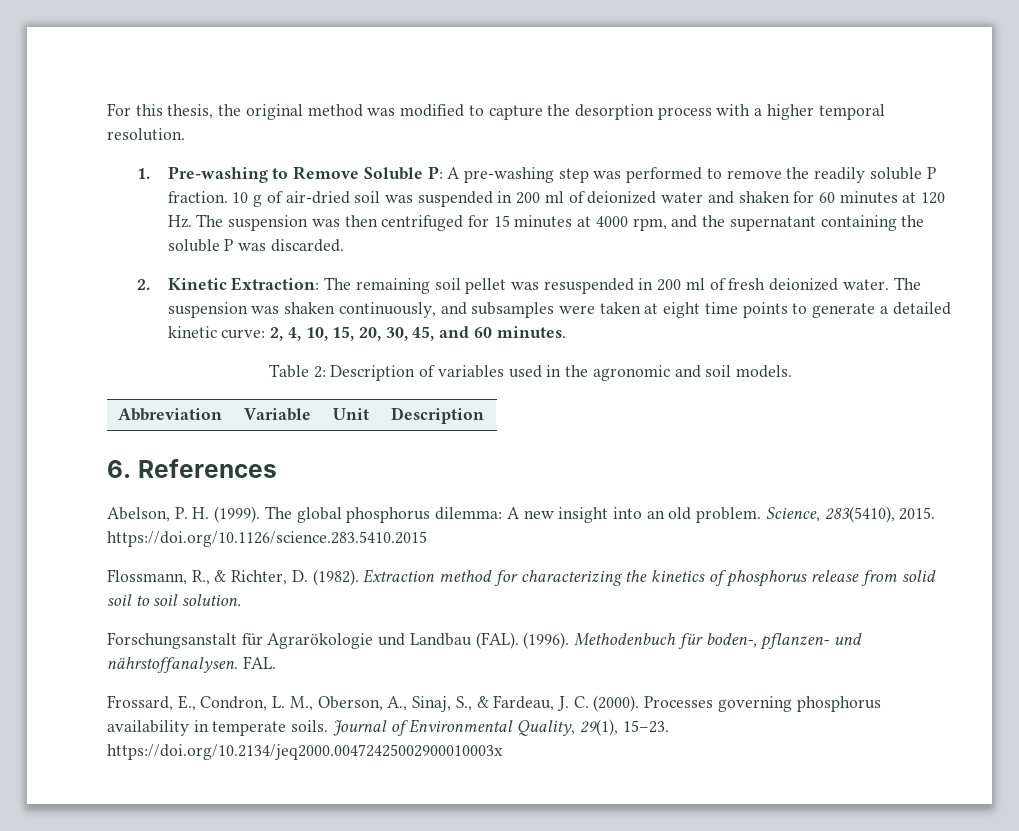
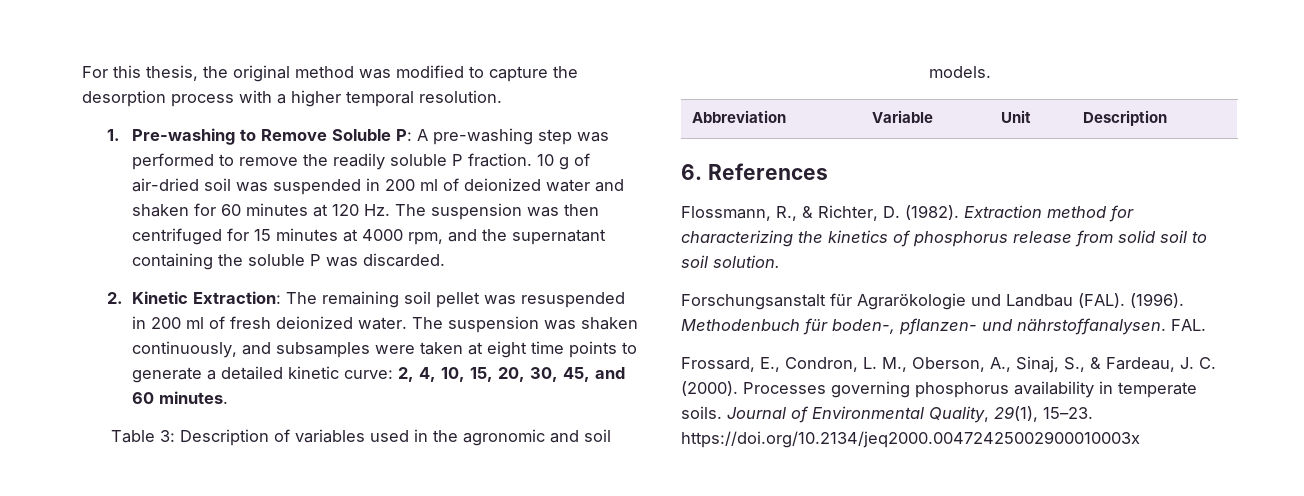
[313,366,326,378] 2: -> [159,430,175,442] 3:
[107,506,936,523] [107,531,427,547] // Abelson, P. H. (1999). The global phosphorus dilemma: A new insight into an old problem. Science, 283(5410), 2015. https://doi.org/10.1126/science.283.5410.2015 -> (828, 171) none

